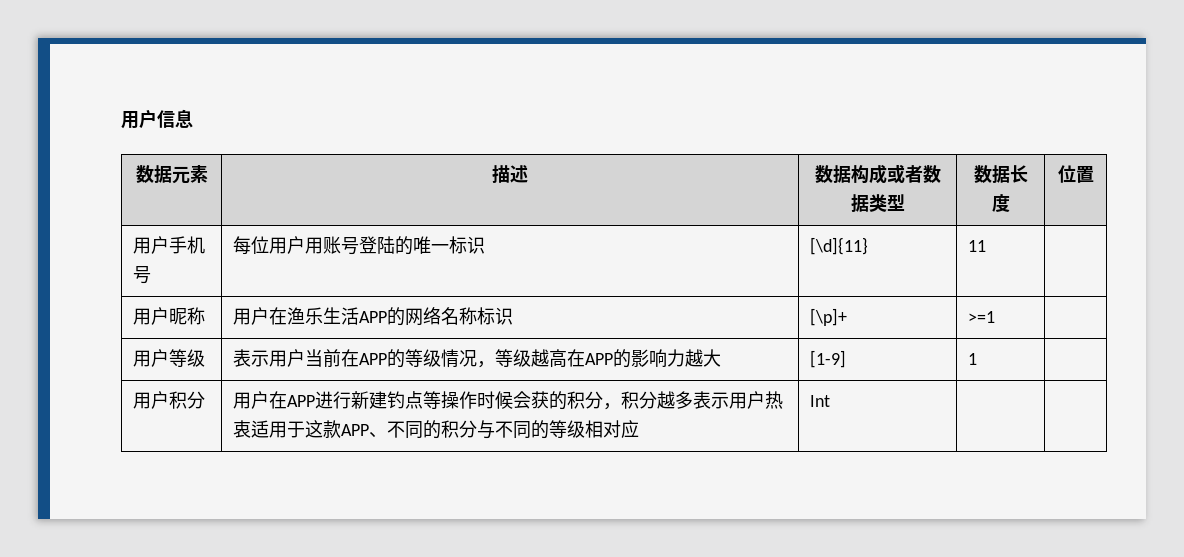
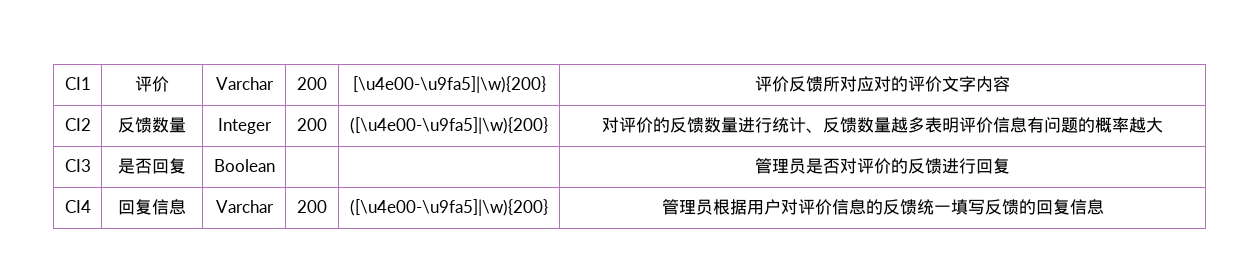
[121,109,193,129] [135,165,208,184] [492,165,528,183] [814,164,941,184] [850,194,905,212] [973,165,1028,183] [991,194,1010,212] [1057,165,1094,183] [132,236,205,254] [132,266,151,284] [232,236,485,255] [809,237,868,255] [967,240,986,252] [132,307,205,325] [232,307,513,326] [809,308,847,326] [967,311,995,323] [132,349,205,367] [232,349,721,368] [809,350,846,368] [967,353,977,365] [132,391,205,409] [232,391,783,410] [232,420,639,439] [809,395,830,407] 用户信息 // 数据元素 | 描述 | 数据构成或者数据类型 | 数据长度 | 位置 // 用户手机号 | 每位用户用账号登陆的唯一标识 | [\d]{11} | 11 | // 用户昵称 | 用户在渔乐生活APP的网络名称标识 | [\p]+ | >=1 | // 用户等级 | 表示用户当前在APP的等级情况，等级越高在APP的影响力越大 | [1-9] | 1 | // 用户积分 | 用户在APP进行新建钓点等操作时候会获的积分，积分越多表示用户热衷适用于这款APP、不同的积分与不同的等级相对应 | Int | | -> [64,77,91,90] [135,76,169,92] [215,77,274,90] [297,77,327,90] [352,76,546,93] [755,76,1010,92] [64,118,91,131] [118,117,186,133] [217,118,272,134] [297,118,327,131] [350,117,548,134] [602,117,1163,133] [64,159,91,172] [118,158,186,174] [213,159,275,172] [755,158,1010,174] [64,200,91,213] [118,199,186,215] [215,200,274,213] [297,200,327,213] [350,199,548,216] [661,199,1104,215] CI1 | 评价 | Varchar | 200 | [\u4e00-\u9fa5]|\w){200} | 评价反馈所对应对的评价文字内容 // CI2 | 反馈数量 | Integer | 200 | ([\u4e00-\u9fa5]|\w){200} | 对评价的反馈数量进行统计、反馈数量越多表明评价信息有问题的概率越大 // CI3 | 是否回复 | Boolean | | | 管理员是否对评价的反馈进行回复 // CI4 | 回复信息 | Varchar | 200 | ([\u4e00-\u9fa5]|\w){200} | 管理员根据用户对评价信息的反馈统一填写反馈的回复信息

